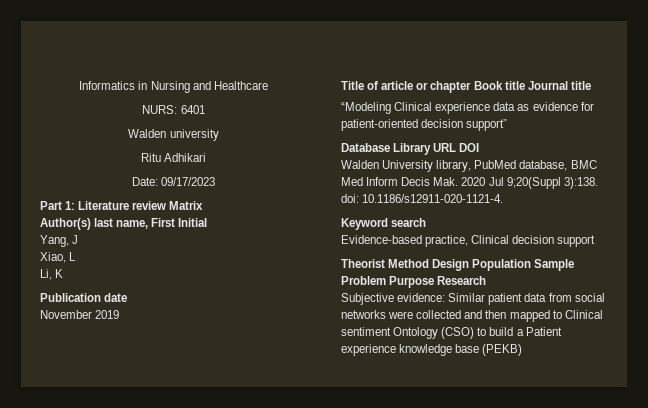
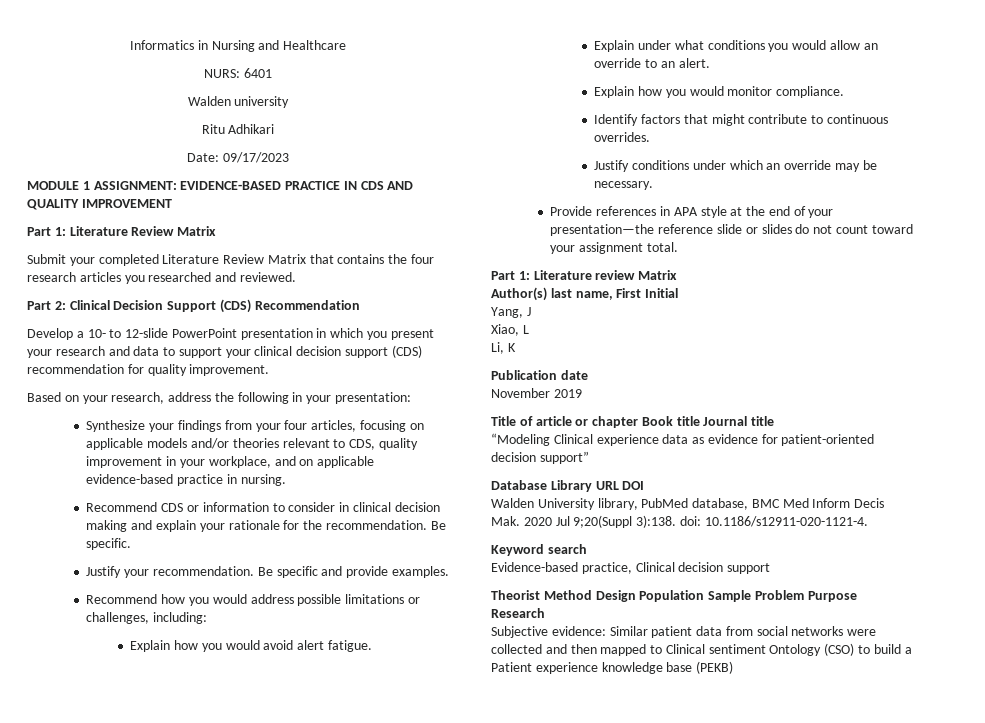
(216, 181) none -> [27,181,414,190] [27,199,172,210] [27,226,217,236] [27,254,435,266] [27,272,296,284] [27,299,360,313] [27,328,434,340] [27,345,422,358] [27,364,270,376] [27,392,412,404] [86,420,424,432] [86,438,418,450] [86,456,375,468] [86,474,286,486] [86,502,440,512] [86,520,446,532] [86,538,132,550] [86,566,449,578] [86,594,420,606] [86,612,208,624] [130,640,373,652] [594,40,878,52] [594,58,710,68] [594,86,845,98] [594,114,889,126] [594,132,651,142] [594,160,877,172] [594,181,654,190] [550,206,834,218] [550,224,913,236] [550,242,678,254] // MODULE 1 ASSIGNMENT: EVIDENCE-BASED PRACTICE IN CDS AND QUALITY IMPROVEMENT // Part 1: Literature Review Matrix // Submit your completed Literature Review Matrix that contains the four research articles you researched and reviewed. // Part 2: Clinical Decision Support (CDS) Recommendation // Develop a 10- to 12-slide PowerPoint presentation in which you present your research and data to support your clinical decision support (CDS) recommendation for quality improvement. // Based on your research, address the following in your presentation: // Synthesize your findings from your four articles, focusing on applicable models and/or theories relevant to CDS, quality improvement in your workplace, and on applicable evidence-based practice in nursing. // Recommend CDS or information to consider in clinical decision making and explain your rationale for the recommendation. Be specific. // Justify your recommendation. Be specific and provide examples. // Recommend how you would address possible limitations or challenges, including: // Explain how you would avoid alert fatigue. // Explain under what conditions you would allow an override to an alert. // Explain how you would monitor compliance. // Identify factors that might contribute to continuous overrides. // Justify conditions under which an override may be necessary. // Provide references in APA style at the end of your presentation—the reference slide or slides do not count toward your assignment total.

